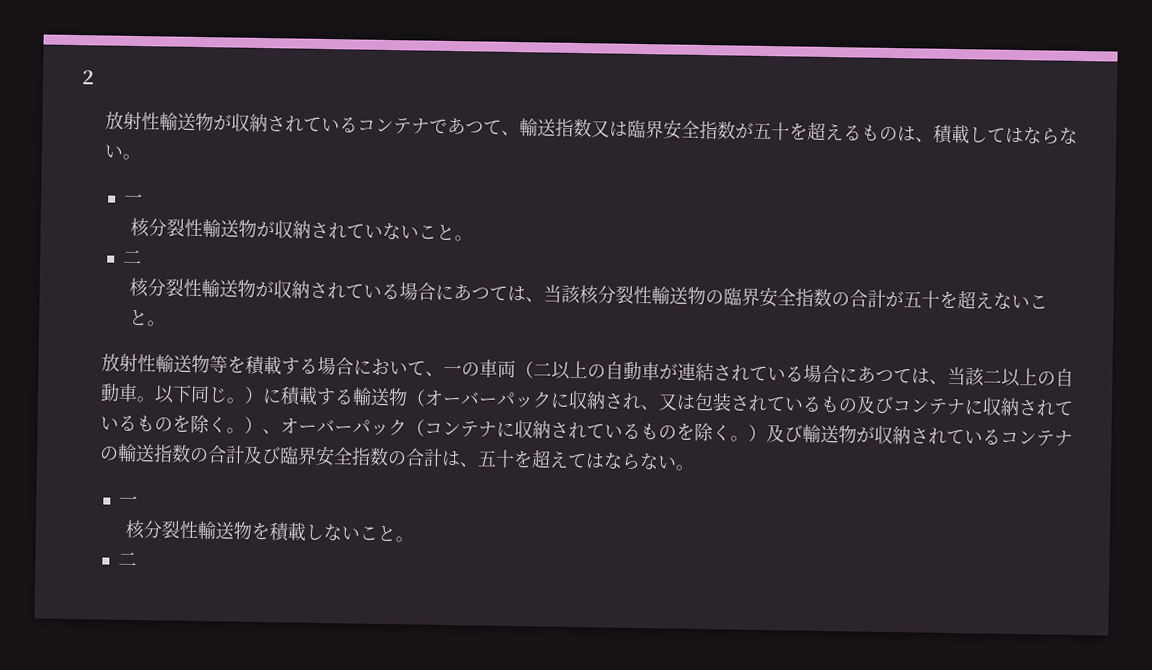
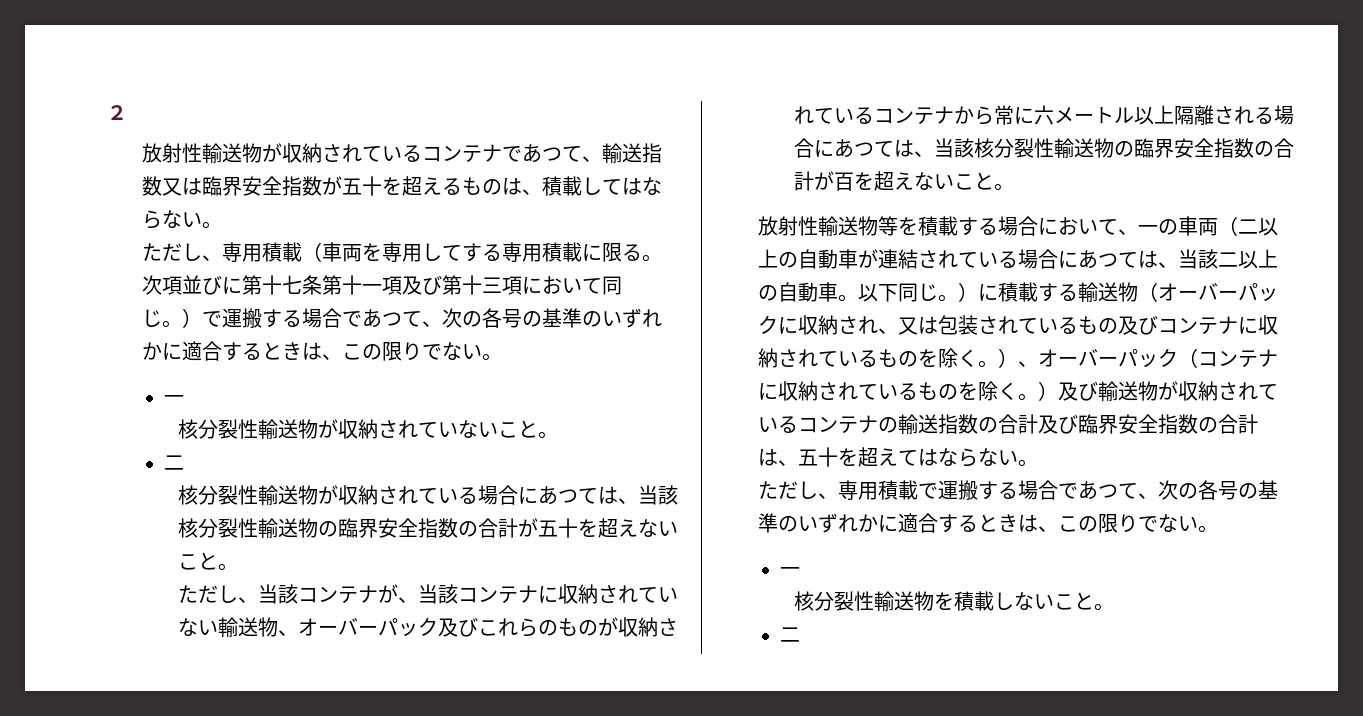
(142, 157) none -> [142,242,663,262] [142,275,623,295] [142,308,663,328] [142,341,503,361] // ただし、専用積載（車両を専用してする専用積載に限る。次項並びに第十七条第十一項及び第十三項において同じ。）で運搬する場合であつて、次の各号の基準のいずれかに適合するときは、この限りでない。
(167, 323) none -> [177,584,678,604] [177,617,678,638] [793,105,1294,125] [793,138,1294,159] [793,171,1014,191] // ただし、当該コンテナが、当該コンテナに収納されていない輸送物、オーバーパック及びこれらのものが収納されているコンテナから常に六メートル以上隔離される場合にあつては、当該核分裂性輸送物の臨界安全指数の合計が百を超えないこと。
(695, 467) none -> [758,480,1279,500] [758,513,1219,533] // ただし、専用積載で運搬する場合であつて、次の各号の基準のいずれかに適合するときは、この限りでない。

